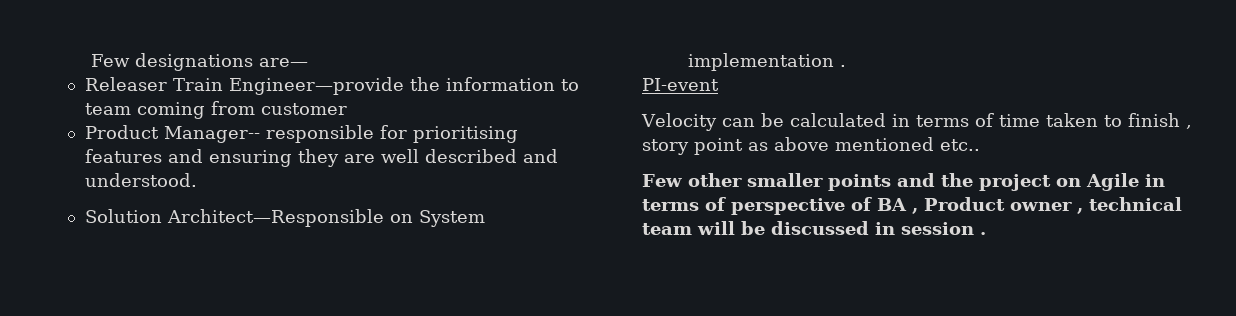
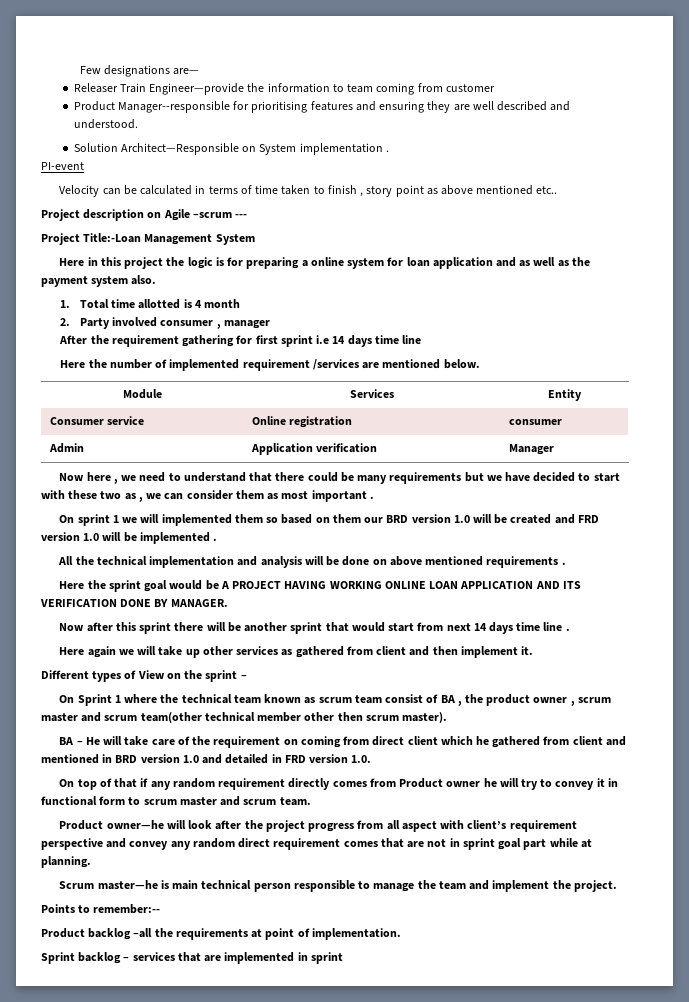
[163,125,374,143] Manager-- responsible -> [117,101,230,113] Manager--responsible
[642,173,1165,191] [642,197,1182,215] [642,221,986,235] Few other smaller points and the project on Agile in terms of perspective of BA , Product owner , technical team will be discussed in session . -> [41,209,248,221] [41,233,255,245] [59,257,590,269] [41,275,157,287] [60,299,241,309] [60,317,270,329] [59,335,422,347] [60,359,480,371] [123,389,162,399] [349,389,394,398] [548,389,582,401] [50,416,145,425] [252,416,353,428] [509,419,563,425] [49,443,85,453] [251,443,378,455] [509,444,555,455] [59,472,620,484] [41,490,374,502] [59,514,599,526] [41,532,218,544] [58,556,566,568] [59,580,581,592] [40,599,228,607] [59,622,570,634] [59,646,533,658] [41,670,247,682] [59,694,611,706] [41,712,448,723] [59,736,626,748] [41,754,372,764] [59,778,618,790] [41,796,311,806] [59,820,577,832] [41,838,592,850] [41,856,91,868] [59,880,617,892] [41,904,161,914] [41,928,401,940] [41,952,343,964] Project description on Agile –scrum --- // Project Title:-Loan Management System // Here in this project the logic is for preparing a online system for loan application and as well as the payment system also. // 1. Total time allotted is 4 month // 2. Party involved consumer , manager // After the requirement gathering for first sprint i.e 14 days time line // Here the number of implemented requirement /services are mentioned below. // Module | Services | Entity // Consumer service | Online registration | consumer // Admin | Application verification | Manager // Now here , we need to understand that there could be many requirements but we have decided to start with these two as , we can consider them as most important . // On sprint 1 we will implemented them so based on them our BRD version 1.0 will be created and FRD version 1.0 will be implemented . // All the technical implementation and analysis will be done on above mentioned requirements . // Here the sprint goal would be A PROJECT HAVING WORKING ONLINE LOAN APPLICATION AND ITS VERIFICATION DONE BY MANAGER. // Now after this sprint there will be another sprint that would start from next 14 days time line . // Here again we will take up other services as gathered from client and then implement it. // Different types of View on the sprint – // On Sprint 1 where the technical team known as scrum team consist of BA , the product owner , scrum master and scrum team(other technical member other then scrum master). // BA – He will take care of the requirement on coming from direct client which he gathered from client and mentioned in BRD version 1.0 and detailed in FRD version 1.0. // On top of that if any random requirement directly comes from Product owner he will try to convey it in functional form to scrum master and scrum team. // Product owner—he will look after the project progress from all aspect with client’s requirement perspective and convey any random direct requirement comes that are not in sprint goal part while at planning. // Scrum master—he is main technical person responsible to manage the team and implement the project. // Points to remember:-- // Product backlog –all the requirements at point of implementation. // Sprint backlog – services that are implemented in sprint

